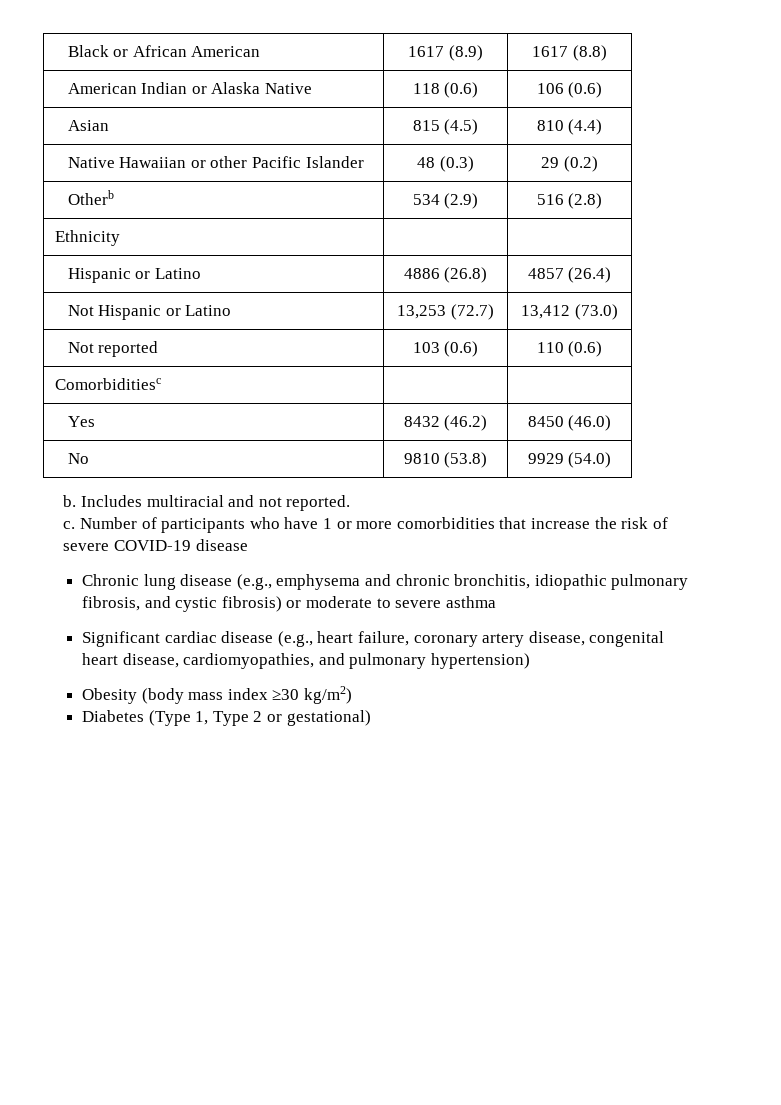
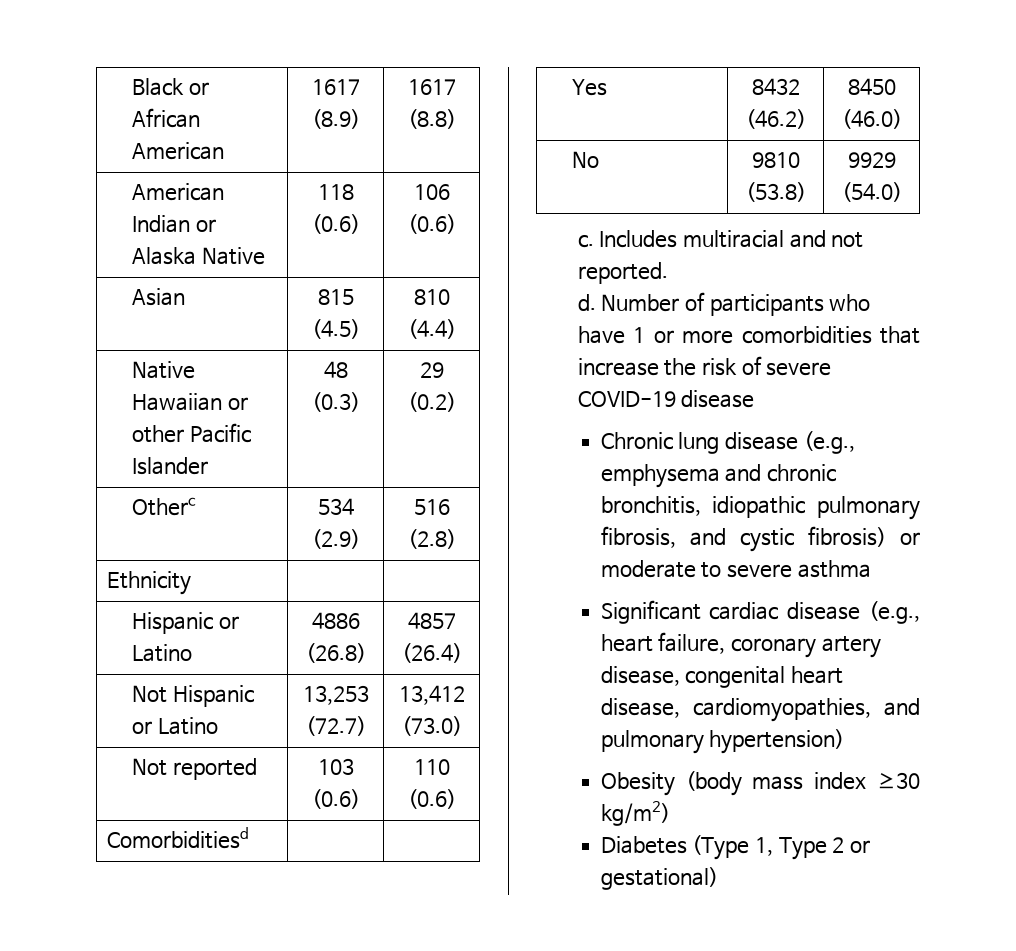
[67,190,114,205] Otherb -> [132,497,197,516] Otherc
[55,378,162,390] Comorbiditiesc -> [107,827,250,849] Comorbiditiesd
[63,495,77,507] b. -> [577,234,594,248] c.
[63,521,76,529] c. -> [577,294,596,311] d.

